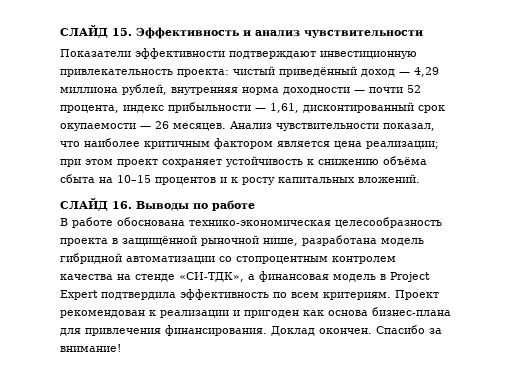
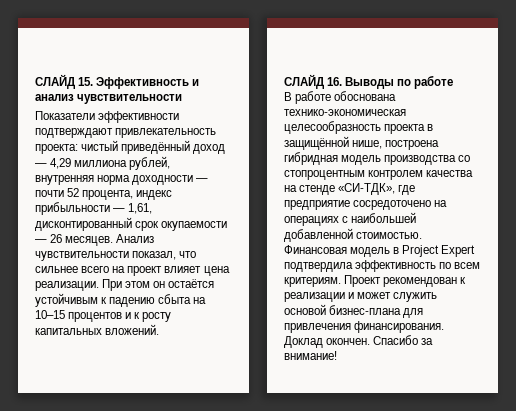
[320,51,417,59] инвестиционную -> (113, 133) none
[84,138,439,149] [60,156,427,167] наиболее критичным фактором является цена реализации; при этом проект сохраняет устойчивость к снижению объёма -> [35,266,230,276] [35,279,215,291] [35,293,156,307] сильнее всего на проект влияет цена реализации. При этом он остаётся устойчивым к падению
[201,235,424,246] [60,253,215,264] рыночной нише, разработана модель гибридной автоматизации -> [352,140,440,150] [284,152,457,165] нише, построена гибридная модель производства
[248,271,329,282] а финансовая -> [398,185,416,195] [284,200,448,210] [284,212,417,226] [284,228,423,242] [284,245,347,254] где предприятие сосредоточено на операциях с наибольшей добавленной стоимостью. Финансовая
[244,310,368,318] пригоден как основа -> [357,292,438,302] [284,304,326,315] может служить основой

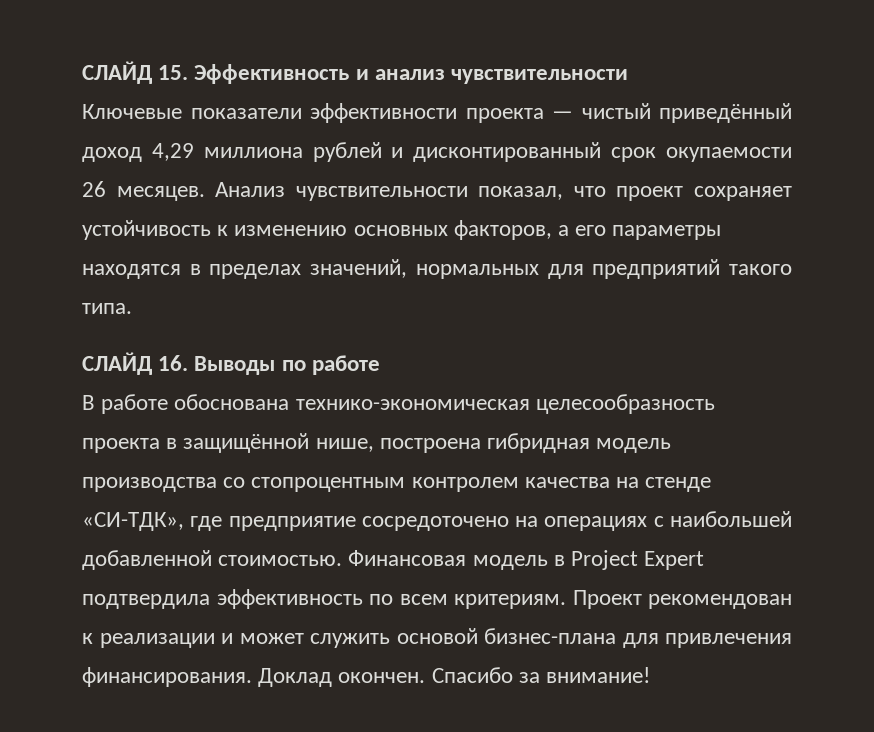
[35,111,180,123] [35,128,217,138] [35,144,78,154] Показатели эффективности подтверждают привлекательность проекта: -> [82,103,573,123] Ключевые показатели эффективности проекта —
[35,163,47,167] — -> (142, 154) none
[129,156,171,170] [35,175,209,185] [35,188,173,200] [35,202,153,215] рублей, внутренняя норма доходности — почти 52 процента, индекс прибыльности — 1,61, -> [312,142,404,162] рублей и
[35,239,47,243] — -> (792, 154) none
[35,266,230,276] [35,279,215,291] [35,293,207,307] [35,310,172,322] [35,324,160,335] сильнее всего на проект влияет цена реализации. При этом он остаётся устойчивым к падению сбыта на 10–15 процентов и к росту капитальных вложений. -> [616,186,792,201] [82,220,722,240] [82,259,792,279] [82,303,132,314] проект сохраняет устойчивость к изменению основных факторов, а его параметры находятся в пределах значений, нормальных для предприятий такого типа.

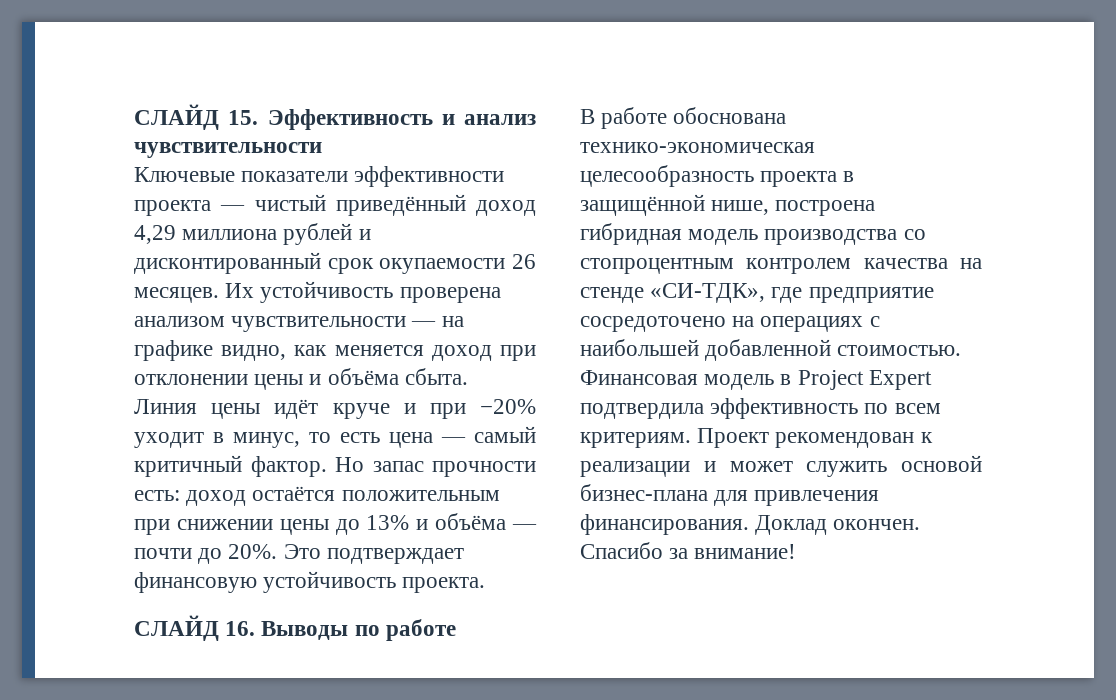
[215,182,792,201] [82,220,722,240] [82,259,792,279] [82,303,132,314] Анализ чувствительности показал, что проект сохраняет устойчивость к изменению основных факторов, а его параметры находятся в пределах значений, нормальных для предприятий такого типа. -> [225,281,501,303] [134,316,464,332] [134,340,536,361] [134,368,468,390] [134,399,536,419] [134,426,536,448] [134,455,536,477] [134,486,500,506] [134,513,537,535] [134,544,464,564] [134,571,486,593] Их устойчивость проверена анализом чувствительности — на графике видно, как меняется доход при отклонении цены и объёма сбыта. Линия цены идёт круче и при −20% уходит в минус, то есть цена — самый критичный фактор. Но запас прочности есть: доход остаётся положительным при снижении цены до 13% и объёма — почти до 20%. Это подтверждает финансовую устойчивость проекта.

